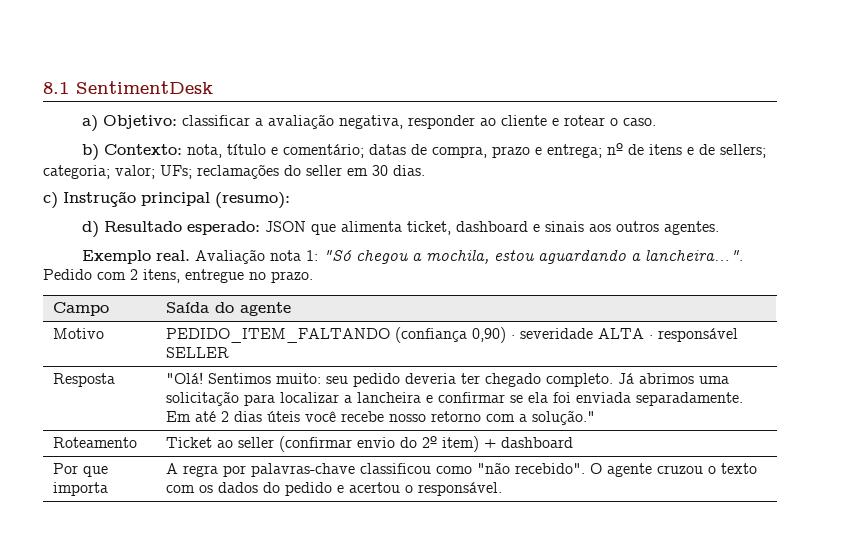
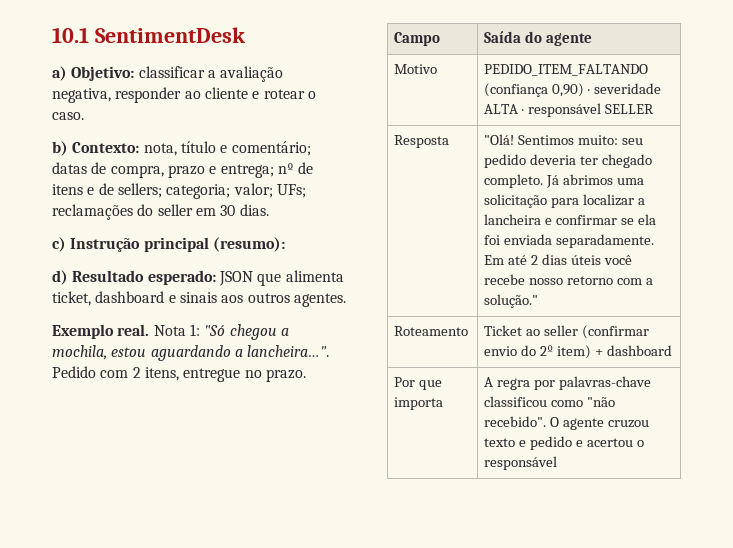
[43,82,69,94] 8.1 -> [52,27,89,43] 10.1
[194,249,301,264] Avaliação nota -> [153,325,186,336] Nota
[707,463,757,474] [165,482,280,493] o texto com os dados do -> [484,438,527,447] texto e
[417,482,502,496] responsável. -> [484,456,558,470] responsável

